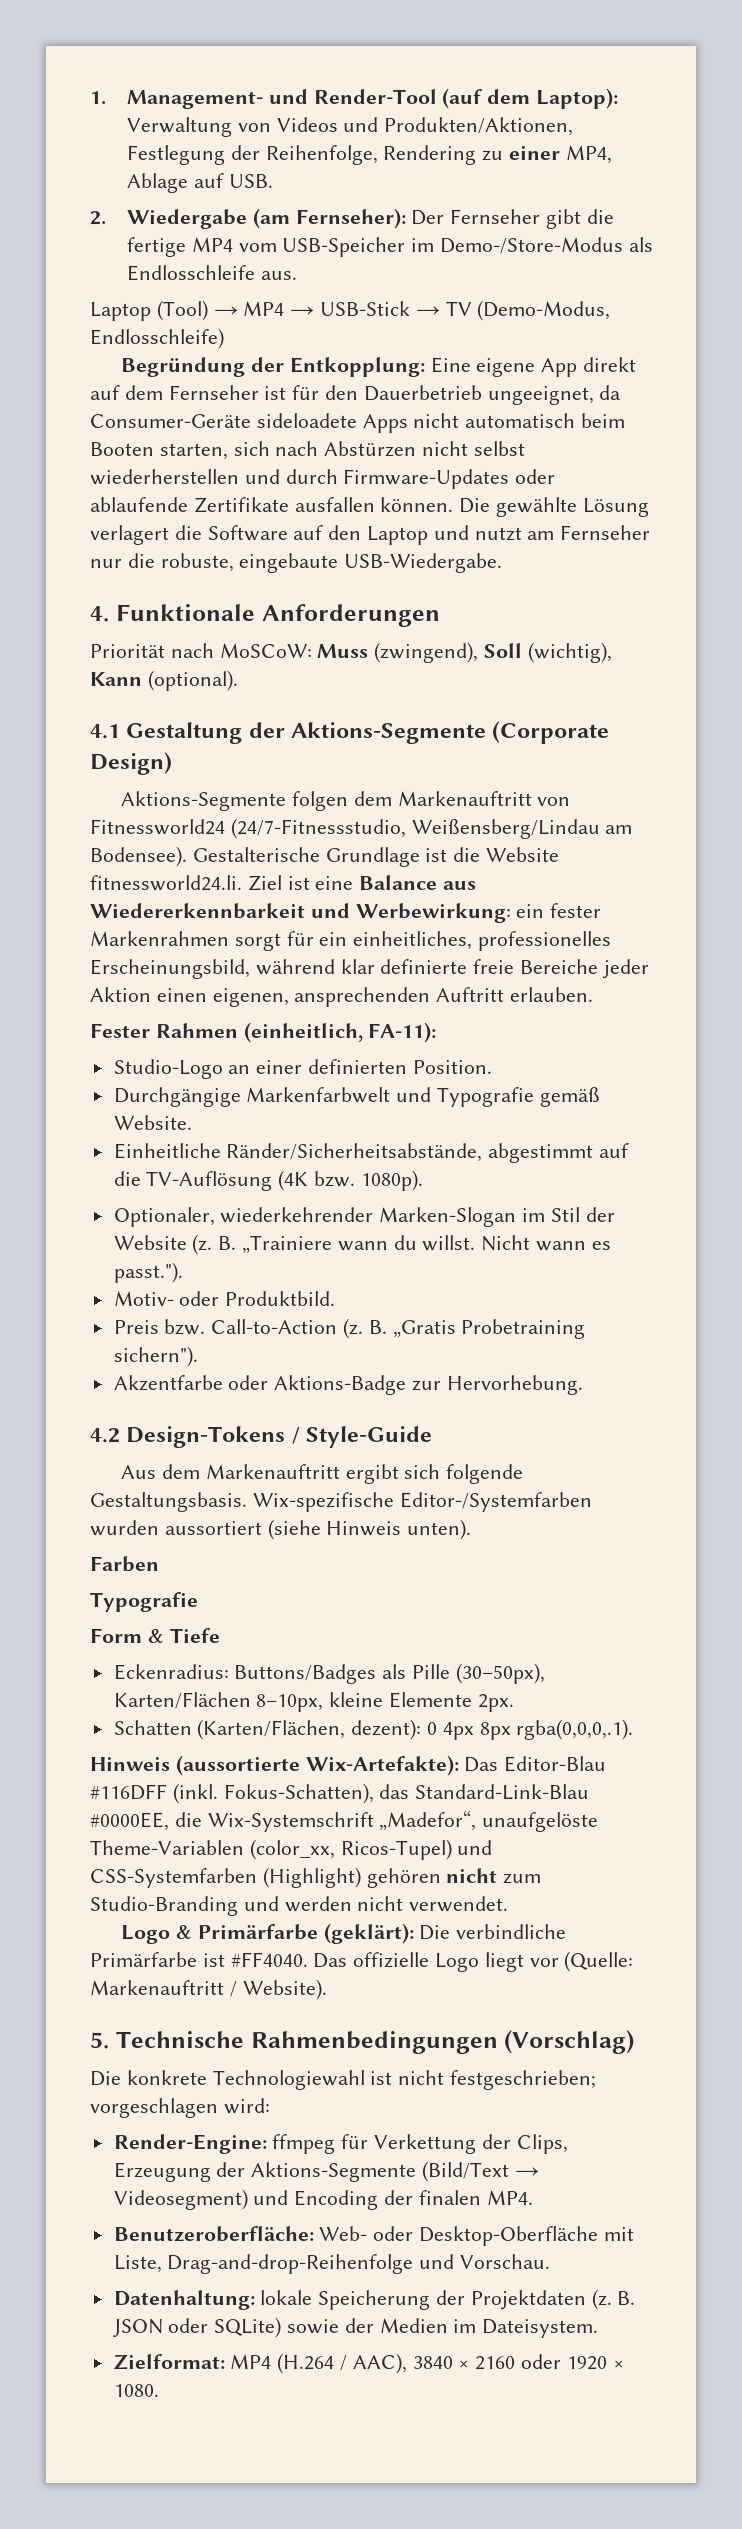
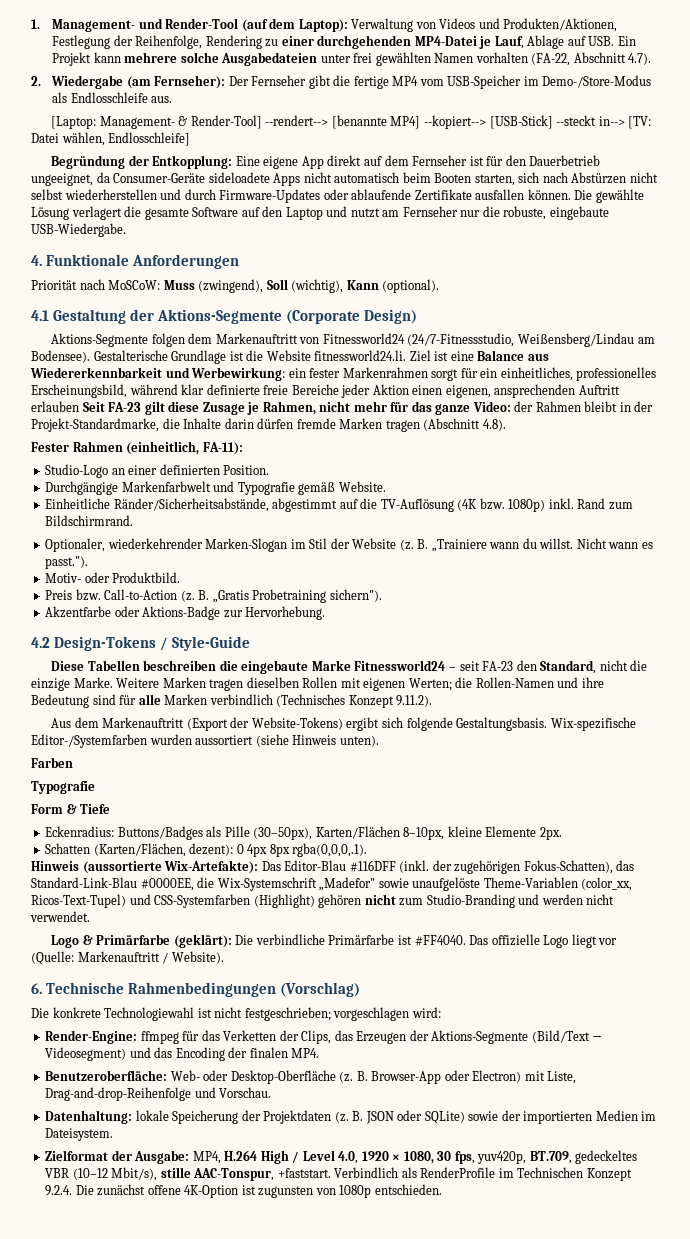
[565,145,612,164] MP4, -> [317,35,524,49] durchgehenden MP4-Datei je Lauf,
(273, 181) none -> [617,36,636,46] [52,52,652,66] Ein Projekt kann mehrere solche Ausgabedateien unter frei gewählten Namen vorhalten (FA-22, Abschnitt 4.7).
[90,300,611,321] [90,328,224,349] Laptop (Tool) → MP4 → USB-Stick → TV (Demo-Modus, Endlosschleife) -> [51,115,652,129] [31,132,191,146] [Laptop: Management- & Render-Tool] --rendert--> [benannte MP4] --kopiert--> [USB-Stick] --steckt in--> [TV: Datei wählen, Endlosschleife]
(202, 532) none -> [144,208,189,220] gesamte
[510,987,594,1002] erlauben. -> [31,401,654,415] [31,418,506,432] erlauben Seit FA-23 gilt diese Zusage je Rahmen, nicht mehr für das ganze Video: der Rahmen bleibt in der Projekt-Standardmarke, die Inhalte darin dürfen fremde Marken tragen (Abschnitt 4.8).
[360,1170,423,1191] 1080p). -> [508,498,633,512] [45,515,134,526] 1080p) inkl. Rand zum Bildschirmrand.
(433, 1437) none -> [51,660,648,674] [31,677,604,691] [31,694,433,708] // Diese Tabellen beschreiben die eingebaute Marke Fitnessworld24 – seit FA-23 den Standard, nicht die einzige Marke. Weitere Marken tragen dieselben Rollen mit eigenen Werten; die Rollen-Namen und ihre Bedeutung sind für alle Marken verbindlich (Technisches Konzept 9.11.2).
(340, 1471) none -> [186,717,343,731] (Export der Website-Tokens)
(218, 1793) none -> [432,860,521,874] der zugehörigen
[379,1810,477,1831] „Madefor“, -> [319,877,409,891] „Madefor" sowie
[340,1839,452,1860] Ricos-Tupel) -> [31,894,126,908] Ricos-Text-Tupel)
[90,2032,109,2049] 5. -> [31,983,42,994] 6.
[374,2134,568,2154] [113,2162,211,2182] Verkettung der Clips, Erzeugung -> [201,1030,407,1044] das Verketten der Clips, das Erzeugen
(289, 2197) none -> [154,1047,173,1058] das
(599, 2236) none -> [339,1070,522,1084] (z. B. Browser-App oder Electron)
(374, 2325) none -> [523,1111,593,1124] importierten
[113,2353,624,2374] [113,2384,159,2397] Zielformat: MP4 (H.264 / AAC), 3840 × 2160 oder 1920 × 1080. -> [45,1150,638,1164] [45,1167,632,1181] [45,1184,442,1198] Zielformat der Ausgabe: MP4, H.264 High / Level 4.0, 1920 × 1080, 30 fps, yuv420p, BT.709, gedeckeltes VBR (10–12 Mbit/s), stille AAC-Tonspur, +faststart. Verbindlich als RenderProfile im Technischen Konzept 9.2.4. Die zunächst offene 4K-Option ist zugunsten von 1080p entschieden.

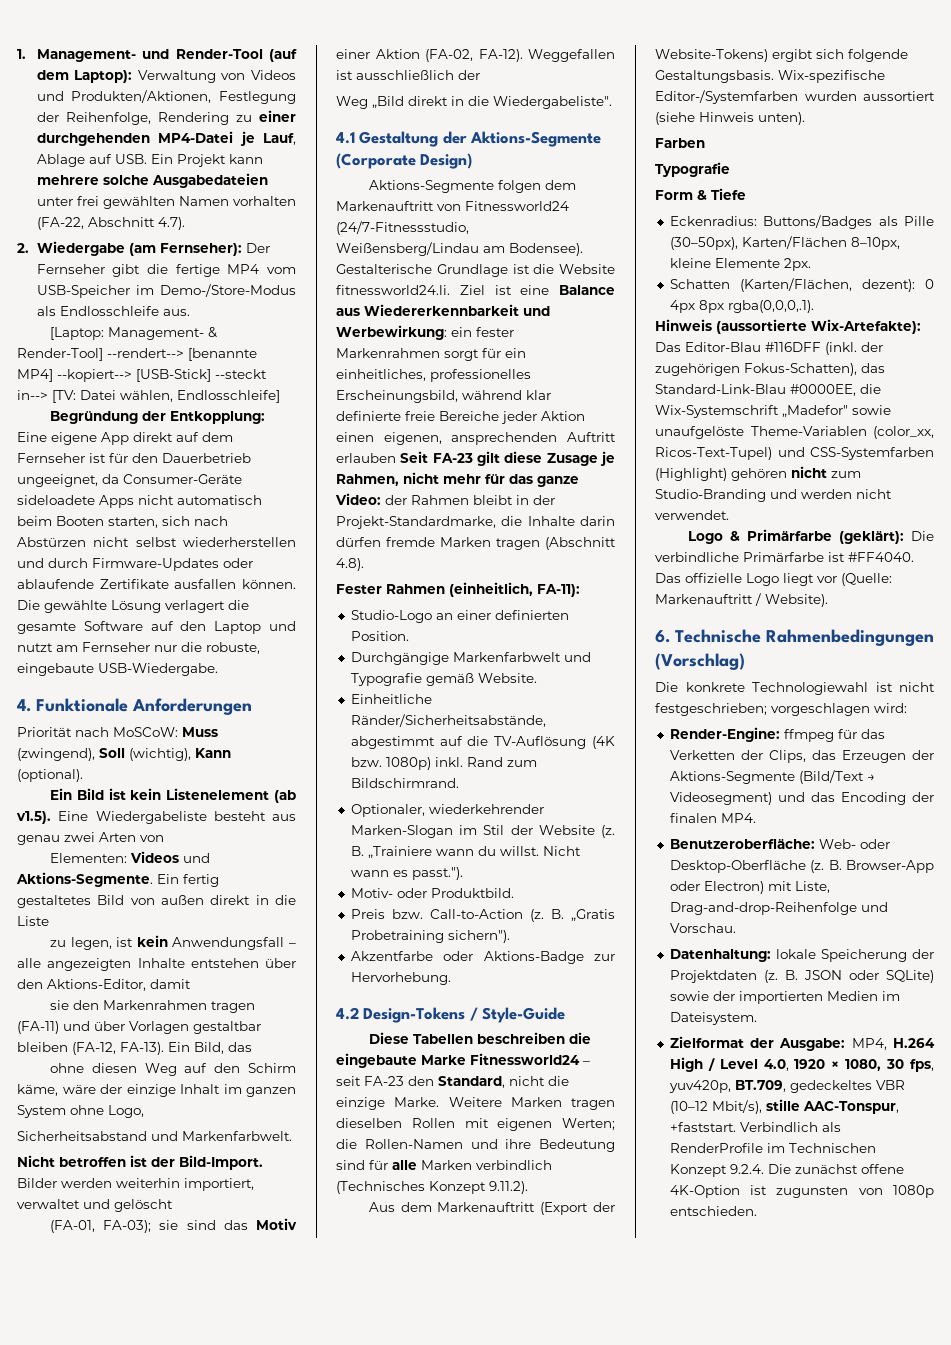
(440, 286) none -> [49,788,296,803] [16,811,296,824] [17,832,164,845] [49,851,210,863] [16,872,219,887] [17,895,296,908] [17,916,49,926] [49,935,296,950] [17,958,296,971] [17,979,191,991] [49,1000,255,1013] [17,1021,261,1034] [17,1042,252,1055] [49,1063,296,1076] [17,1084,296,1097] [17,1105,144,1118] [17,1131,292,1141] [17,1155,263,1170] [17,1178,254,1191] [17,1199,173,1212] [49,1218,297,1233] [336,49,615,62] [336,70,480,80] [336,96,612,109] // Ein Bild ist kein Listenelement (ab v1.5). Eine Wiedergabeliste besteht aus genau zwei Arten von // Elementen: Videos und Aktions-Segmente. Ein fertig gestaltetes Bild von außen direkt in die Liste // zu legen, ist kein Anwendungsfall – alle angezeigten Inhalte entstehen über den Aktions-Editor, damit // sie den Markenrahmen tragen (FA-11) und über Vorlagen gestaltbar bleiben (FA-12, FA-13). Ein Bild, das // ohne diesen Weg auf den Schirm käme, wäre der einzige Inhalt im ganzen System ohne Logo, // Sicherheitsabstand und Markenfarbwelt. // Nicht betroffen ist der Bild-Import. Bilder werden weiterhin importiert, verwaltet und gelöscht // (FA-01, FA-03); sie sind das Motiv einer Aktion (FA-02, FA-12). Weggefallen ist ausschließlich der // Weg „Bild direkt in die Wiedergabeliste".

